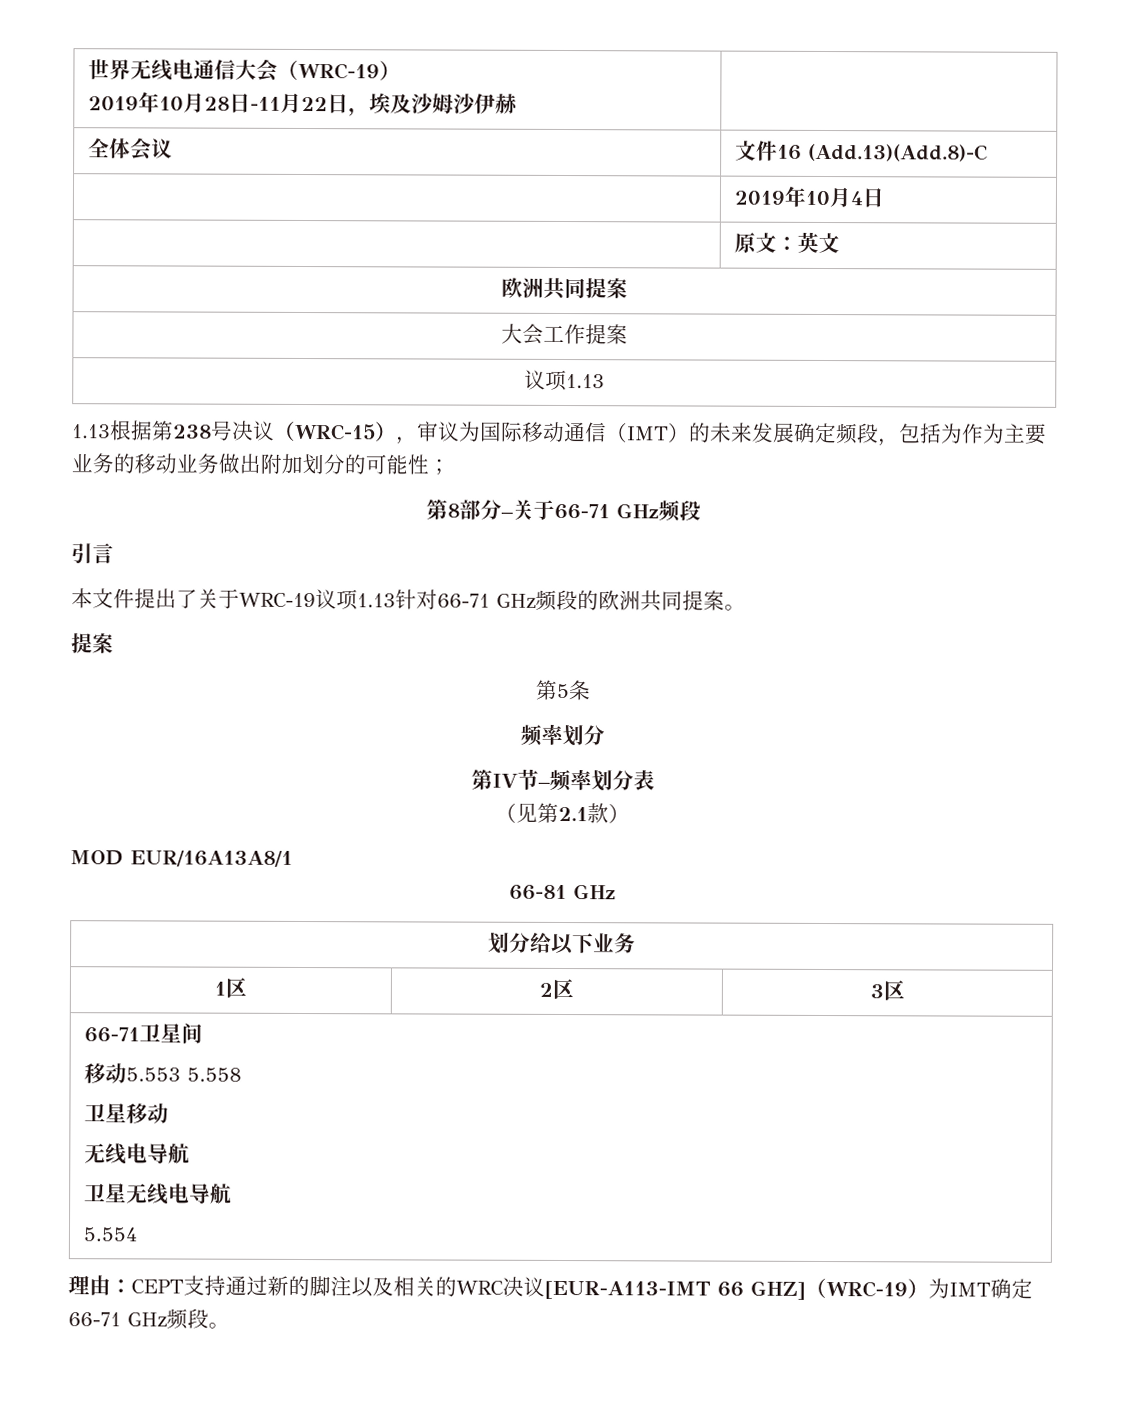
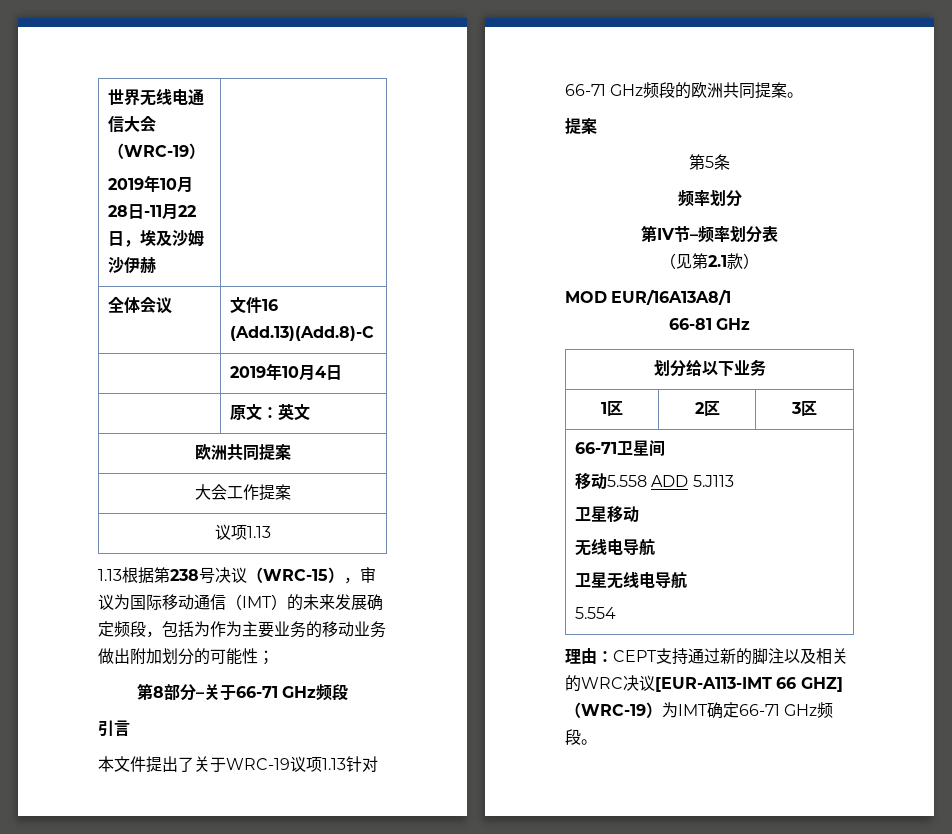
[126,1067,182,1082] 5.553 -> (607, 481) none
(243, 1074) none -> [651,475,734,487] ADD 5.J113

